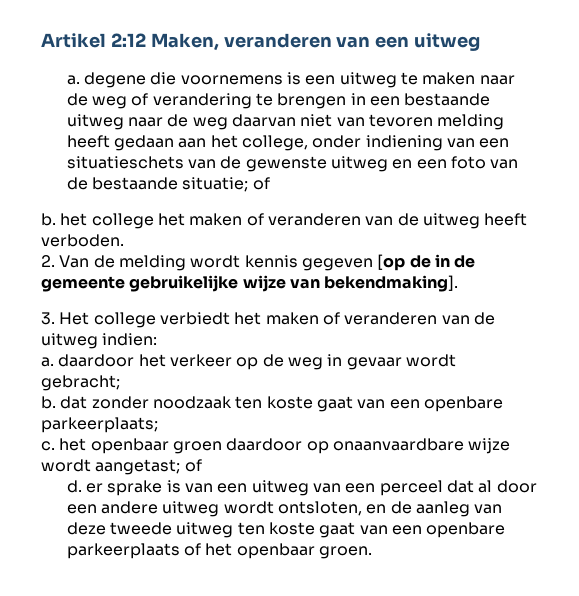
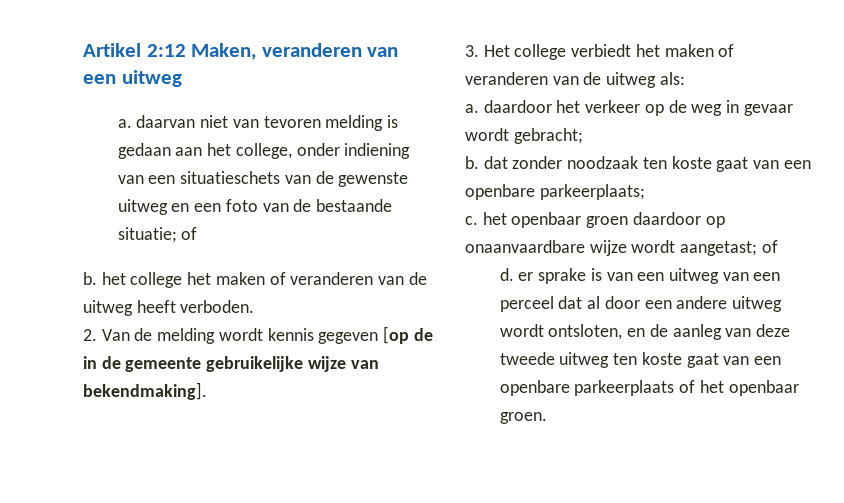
[84,72,515,88] [66,93,491,109] [66,114,228,130] degene die voornemens is een uitweg te maken naar de weg of verandering te brengen in een bestaande uitweg naar de weg -> (132, 123) none
[66,135,110,148] heeft -> [386,115,398,128] is
[102,333,158,346] indien: -> [659,72,685,85] als:

